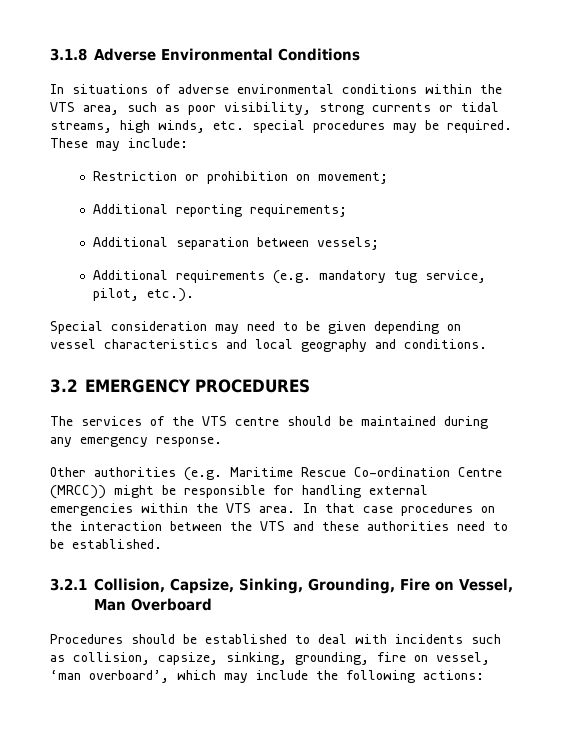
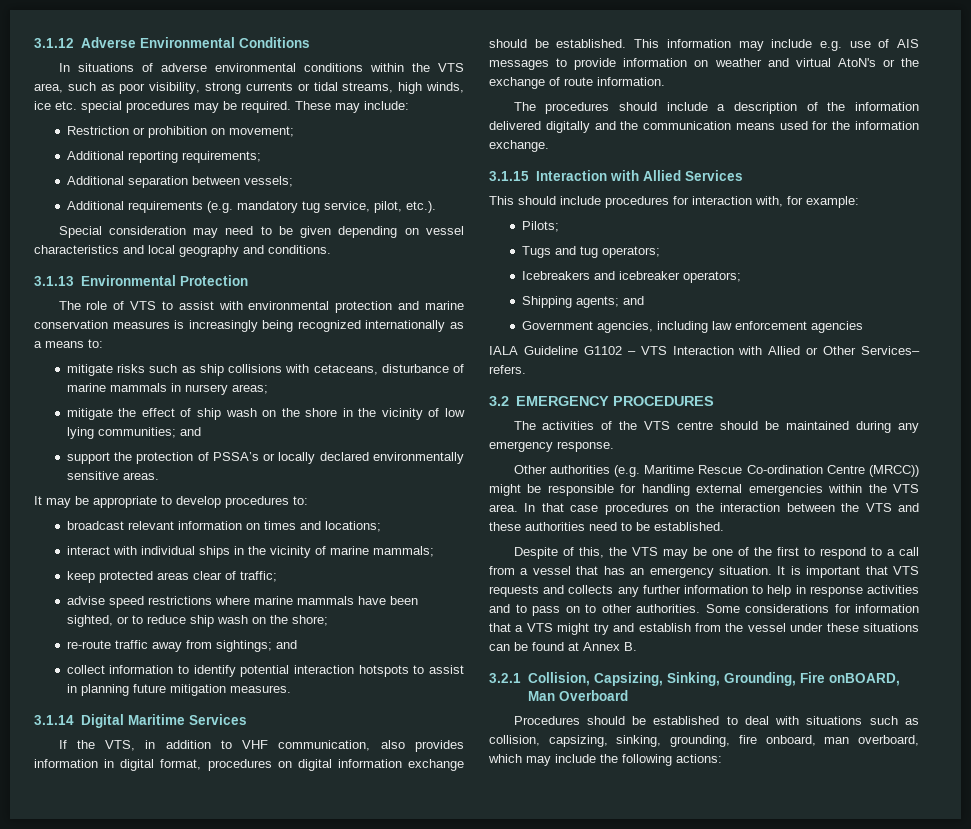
[50,48,87,61] 3.1.8 -> [34,38,74,48] 3.1.12
(205, 126) none -> [34,101,51,110] ice
(487, 344) none -> [34,275,248,286] [58,301,465,313] [34,320,464,332] [34,339,103,348] [66,364,464,376] [66,383,268,395] [66,408,465,420] [66,427,201,439] [66,452,464,464] [66,471,159,480] [34,496,308,508] [66,521,381,532] [66,546,434,558] [66,571,277,583] [66,596,418,608] [66,615,328,627] [66,640,297,652] [66,665,464,677] [66,684,291,696] [34,714,247,728] [58,740,464,752] [34,759,464,771] [489,39,919,51] [489,58,920,70] [489,77,665,89] [513,102,919,114] [489,121,919,133] [489,140,549,152] [489,170,743,181] [489,196,859,208] [521,221,559,232] [521,246,660,258] [521,271,741,283] [521,296,644,308] [521,321,863,333] [489,346,920,355] [489,365,526,374] // 3.1.13 Environmental Protection // The role of VTS to assist with environmental protection and marine conservation measures is increasingly being recognized internationally as a means to: // mitigate risks such as ship collisions with cetaceans, disturbance of marine mammals in nursery areas; // mitigate the effect of ship wash on the shore in the vicinity of low lying communities; and // support the protection of PSSA’s or locally declared environmentally sensitive areas. // It may be appropriate to develop procedures to: // broadcast relevant information on times and locations; // interact with individual ships in the vicinity of marine mammals; // keep protected areas clear of traffic; // advise speed restrictions where marine mammals have been sighted, or to reduce ship wash on the shore; // re-route traffic away from sightings; and // collect information to identify potential interaction hotspots to assist in planning future mitigation measures. // 3.1.14 Digital Maritime Services // If the VTS, in addition to VHF communication, also provides information in digital format, procedures on digital information exchange should be established. This information may include e.g. use of AIS messages to provide information on weather and virtual AtoN's or the exchange of route information. // The procedures should include a description of the information delivered digitally and the communication means used for the information exchange. // 3.1.15 Interaction with Allied Services // This should include procedures for interaction with, for example: // Pilots; // Tugs and tug operators; // Icebreakers and icebreaker operators; // Shipping agents; and // Government agencies, including law enforcement agencies // IALA Guideline G1102 – VTS Interaction with Allied or Other Services– refers.
[81,416,142,426] services -> [542,421,595,430] activities
(162, 544) none -> [513,547,919,559] [489,566,919,578] [489,585,919,597] [489,604,919,616] [489,623,919,635] [489,642,637,651] // Despite of this, the VTS may be one of the first to respond to a call from a vessel that has an emergency situation. It is important that VTS requests and collects any further information to help in response activities and to pass on to other authorities. Some considerations for information that a VTS might try and establish from the vessel under these situations can be found at Annex B.
[170,578,234,594] Capsize, -> [593,672,663,686] Capsizing,
[435,578,513,593] on Vessel, -> [828,673,900,686] onBOARD,
[395,634,463,644] incidents -> [806,716,863,725] situations
[158,652,218,665] capsize, -> [548,735,608,747] capsizing,
[414,652,490,665] [50,670,169,683] on vessel, ‘man overboard’, -> [765,735,919,746] onboard, man overboard,

